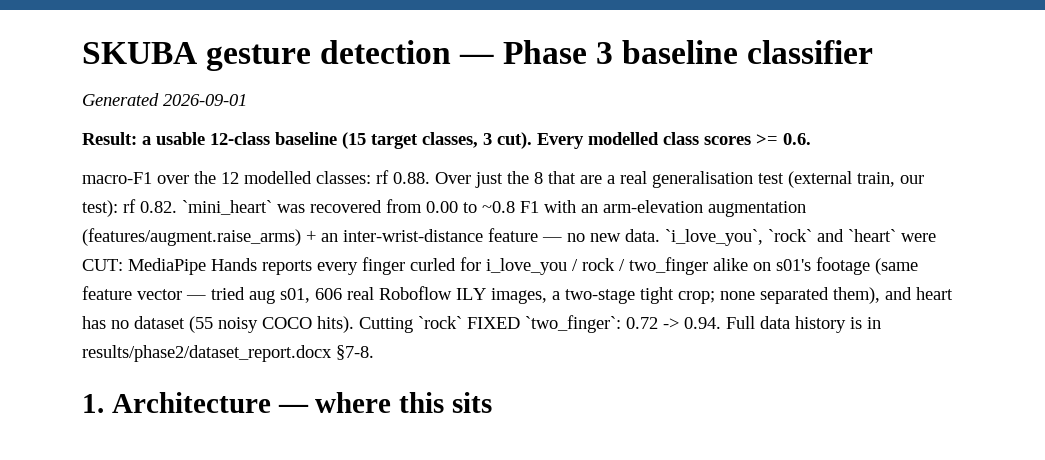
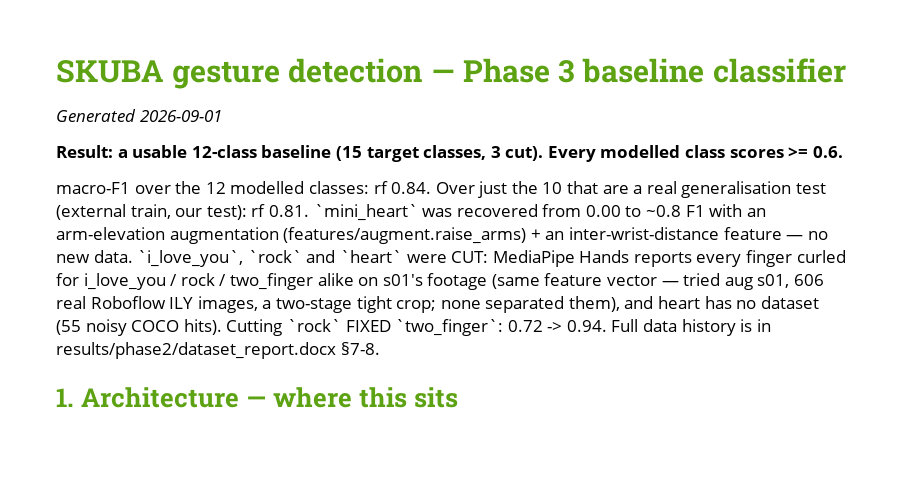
[393,172,430,184] 0.88. -> [391,182,432,194] 0.84.
[534,172,543,184] 8 -> [542,182,563,194] 10
[140,201,177,213] 0.82. -> [268,205,309,217] 0.81.

